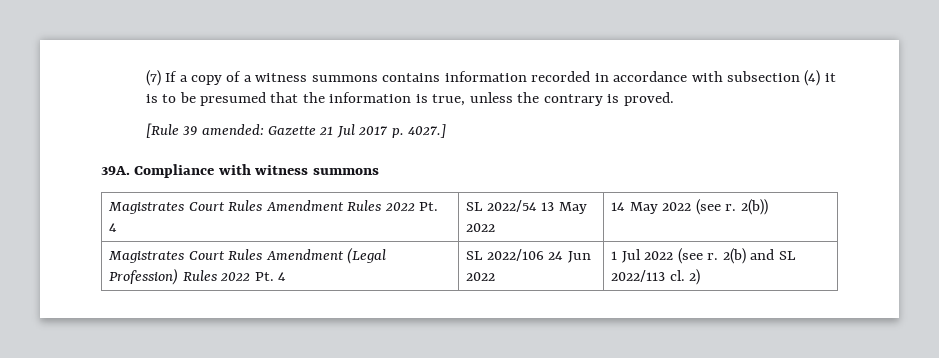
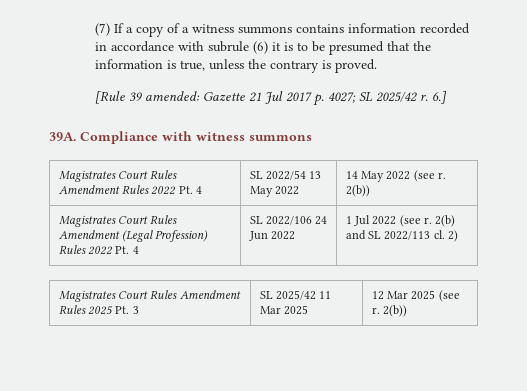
[727,70,821,86] subsection (4) -> [208,41,269,54] subrule (6)
[408,124,447,138] 4027.] -> [328,91,448,104] 4027; SL 2025/42 r. 6.]
(701, 277) none -> [58,290,241,302] [58,305,139,315] [259,290,332,300] [259,305,308,315] [371,290,460,302] [371,305,407,317] // Magistrates Court Rules Amendment Rules 2025 Pt. 3 | SL 2025/42 11 Mar 2025 | 12 Mar 2025 (see r. 2(b))

